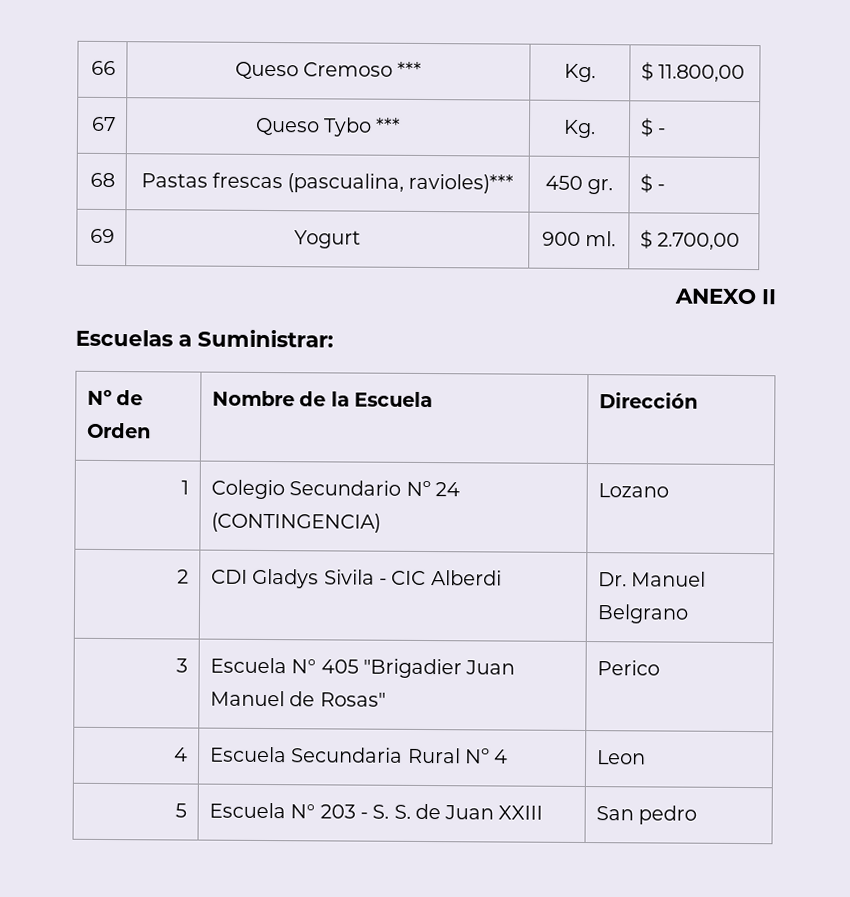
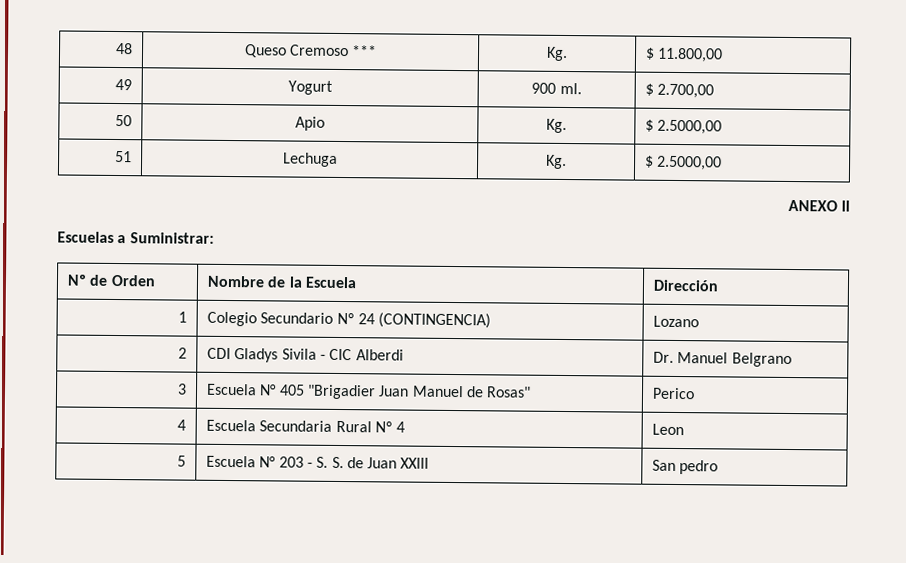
[90,60,116,76] 66 -> [116,42,134,55] 48
[90,116,116,132] [254,117,402,137] [563,119,596,139] [640,117,667,137] [89,172,115,188] [140,172,515,194] [544,175,614,195] [640,173,666,193] [89,228,115,244] 67 | Queso Tybo *** | Kg. | $ - // 68 | Pastas frescas (pascualina, ravioles)*** | 450 gr. | $ - // 69 -> [115,78,133,91] 49
(741, 241) none -> [115,114,133,127] [295,116,325,131] [546,118,567,134] [644,119,723,135] [115,150,133,163] [282,152,338,167] [546,154,567,170] [644,155,723,171] // 50 | Apio | Kg. | $ 2.5000,00 // 51 | Lechuga | Kg. | $ 2.5000,00

